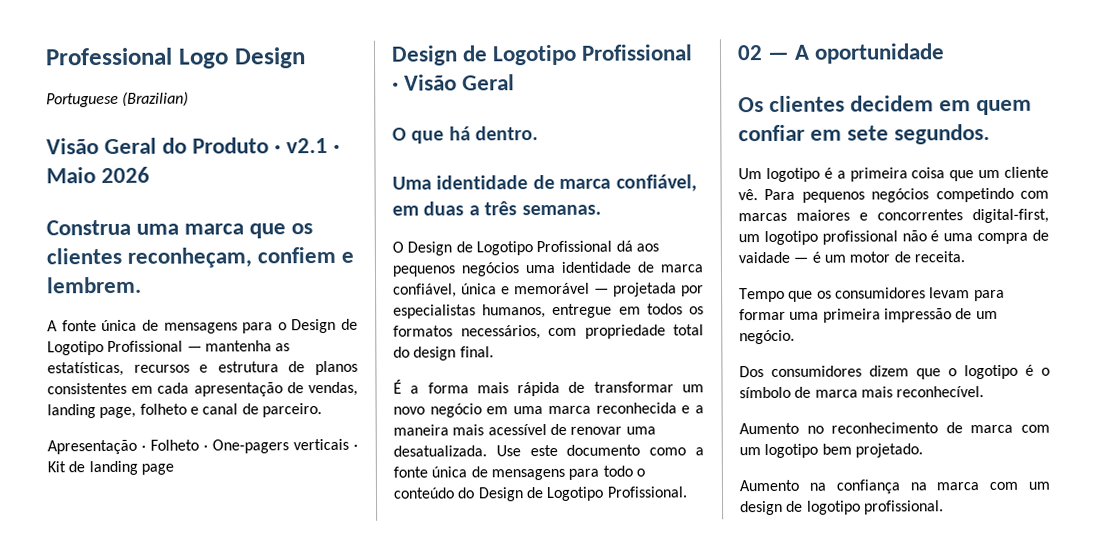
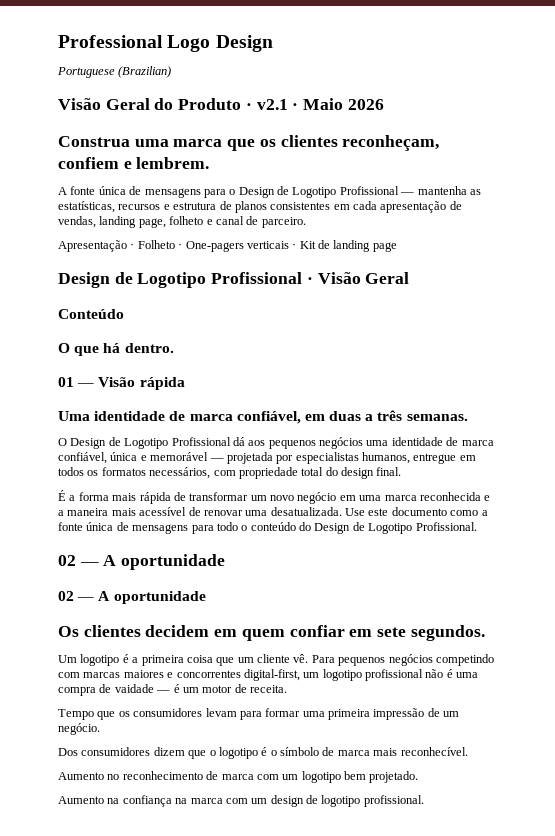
(516, 82) none -> [58,309,124,319] // Conteúdo
(539, 133) none -> [58,377,185,390] // 01 — Visão rápida
(946, 53) none -> [58,591,206,604] // 02 — A oportunidade

